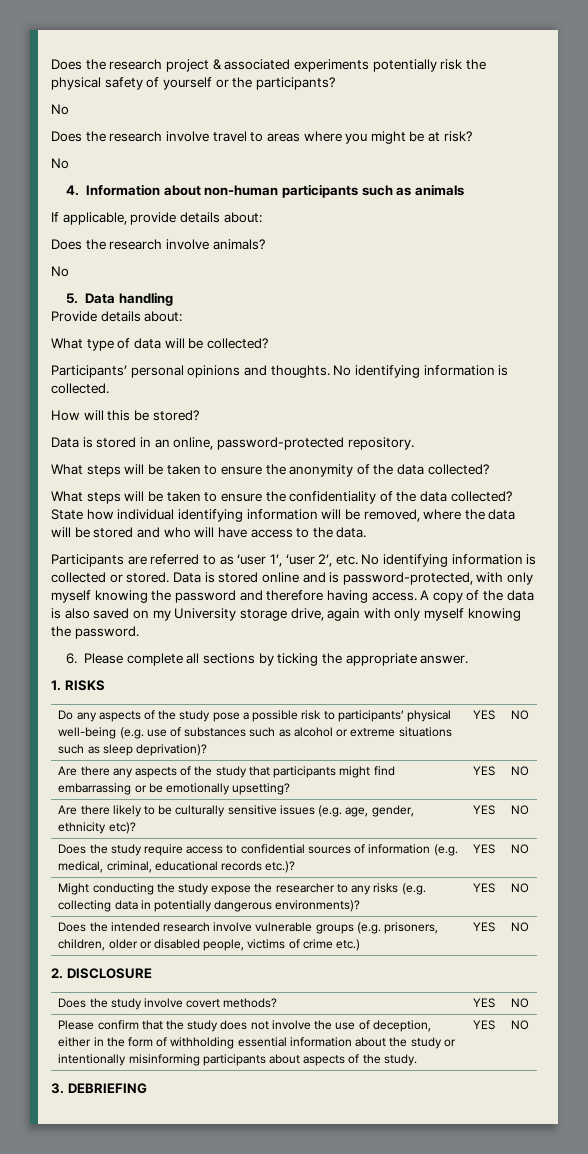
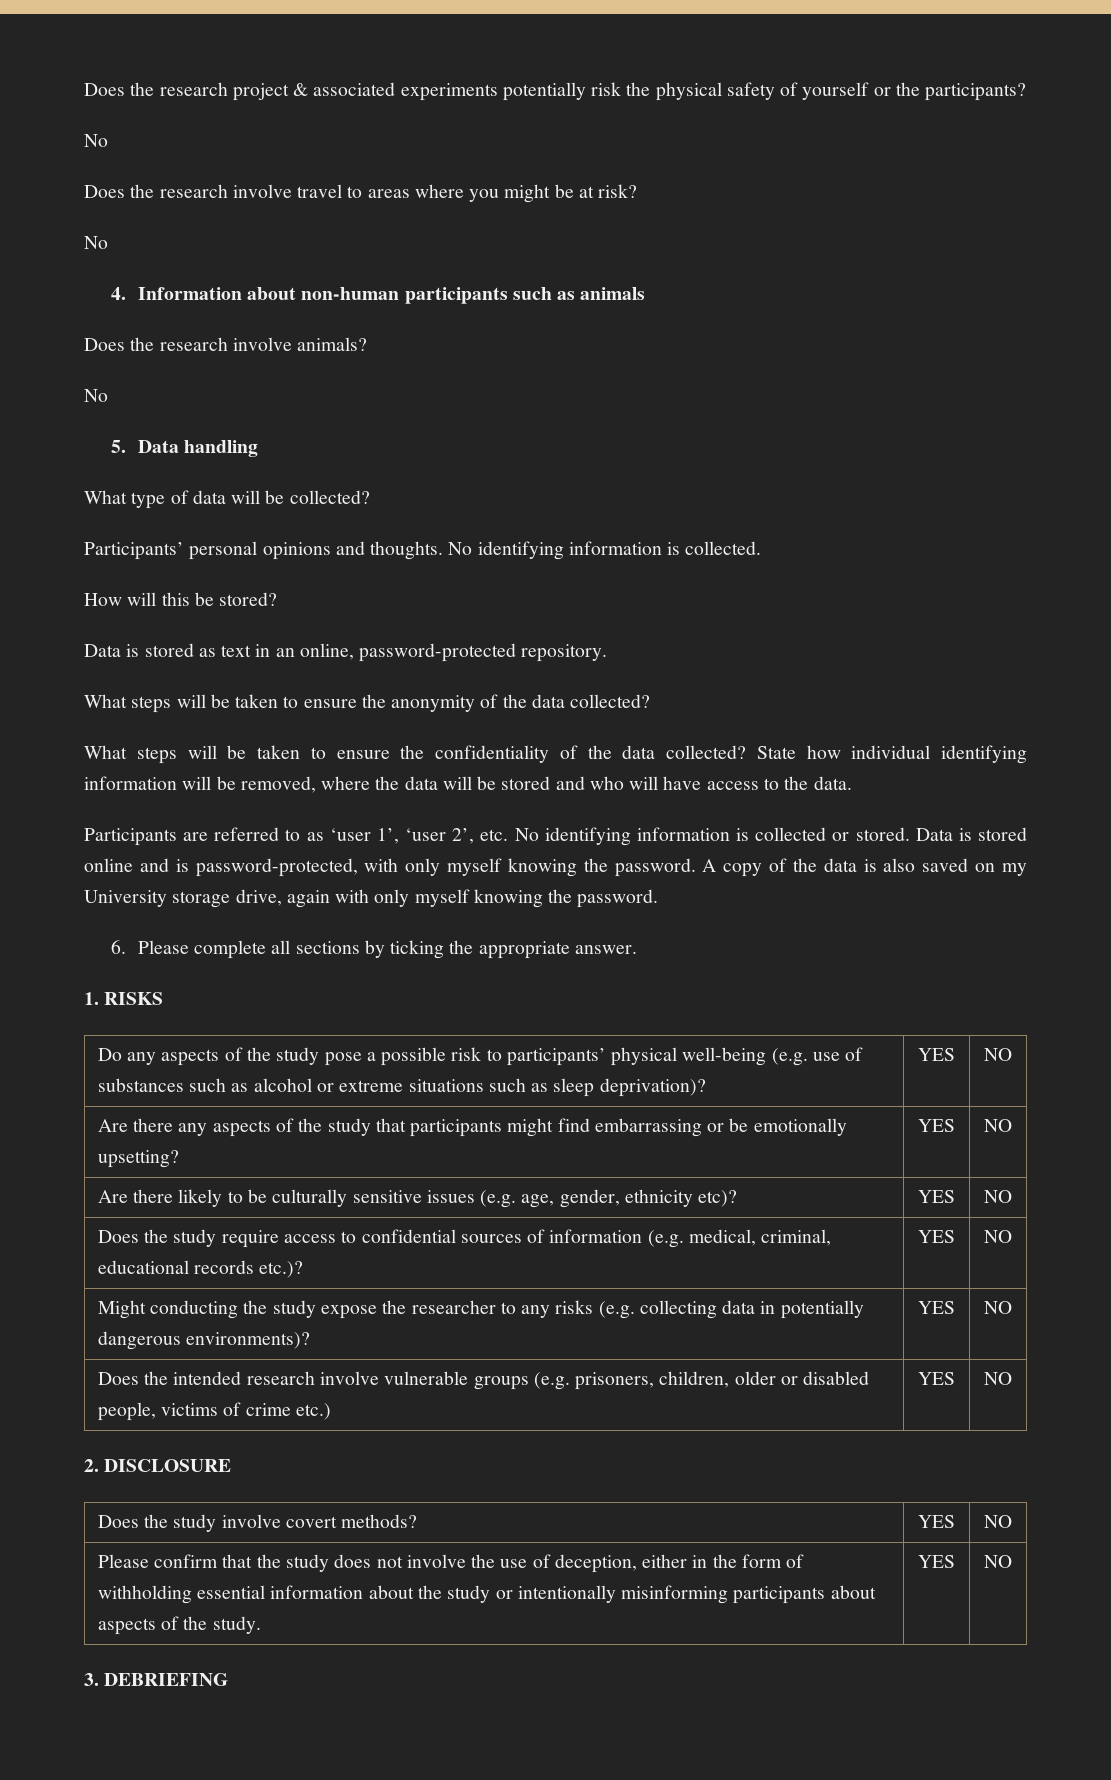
[51,212,262,225] // If applicable, provide details about: -> (646, 293) none
[51,311,183,322] // Provide details about: -> (259, 448) none
(137, 442) none -> [198,645,252,657] as text
[174,590,417,603] password and therefore having access. -> [614,858,696,877] password.

